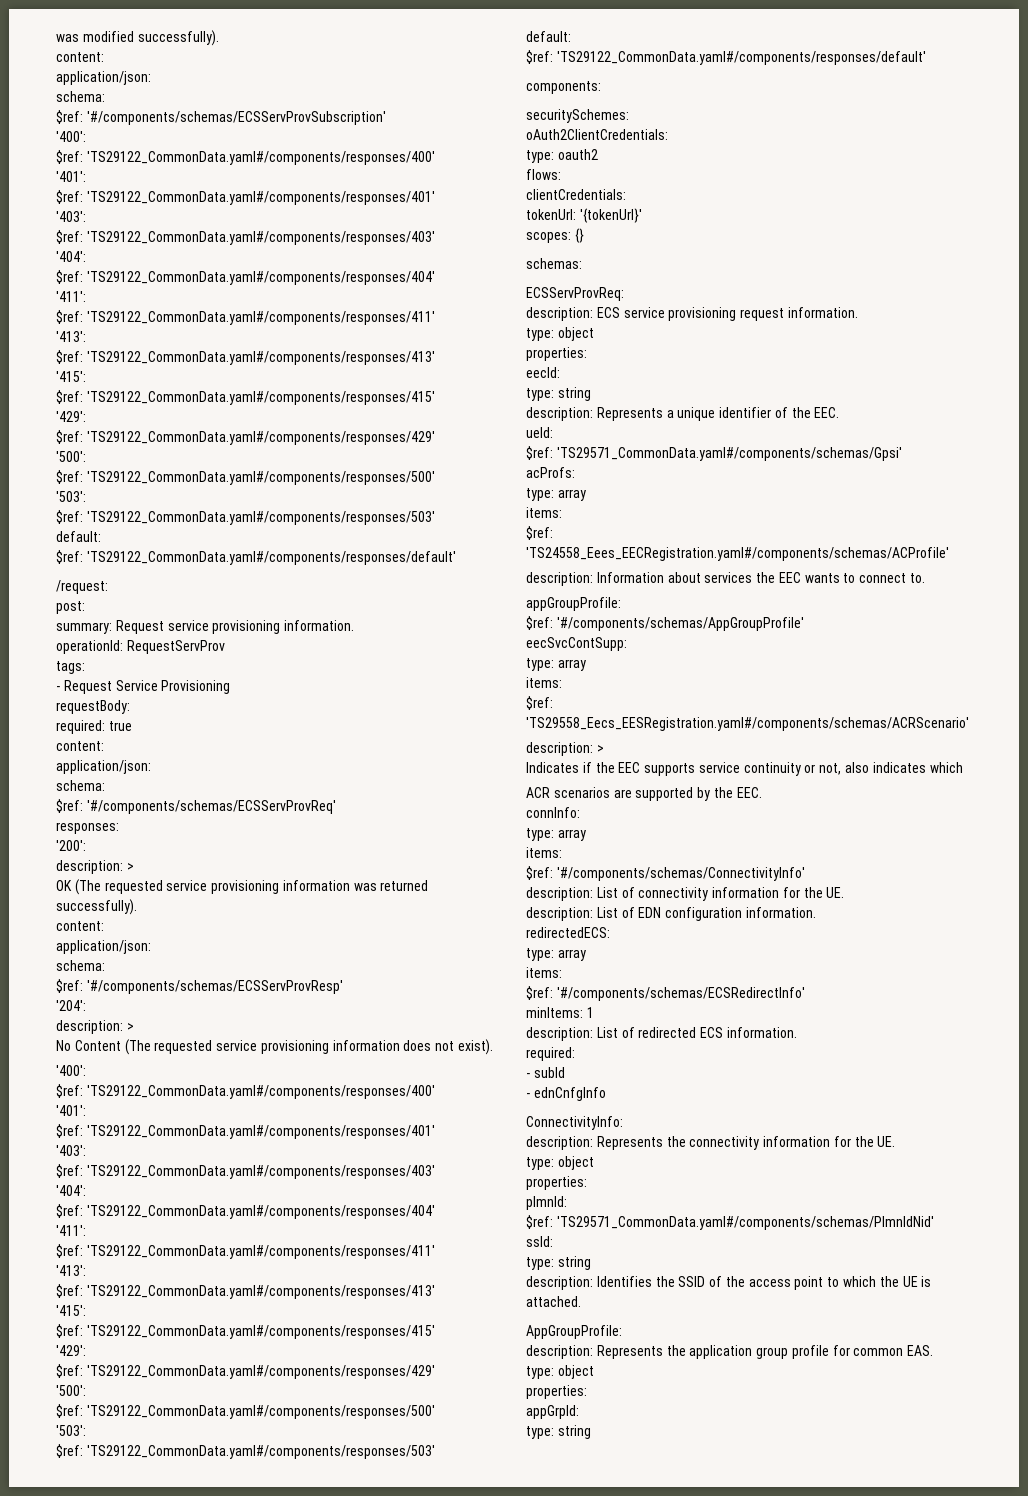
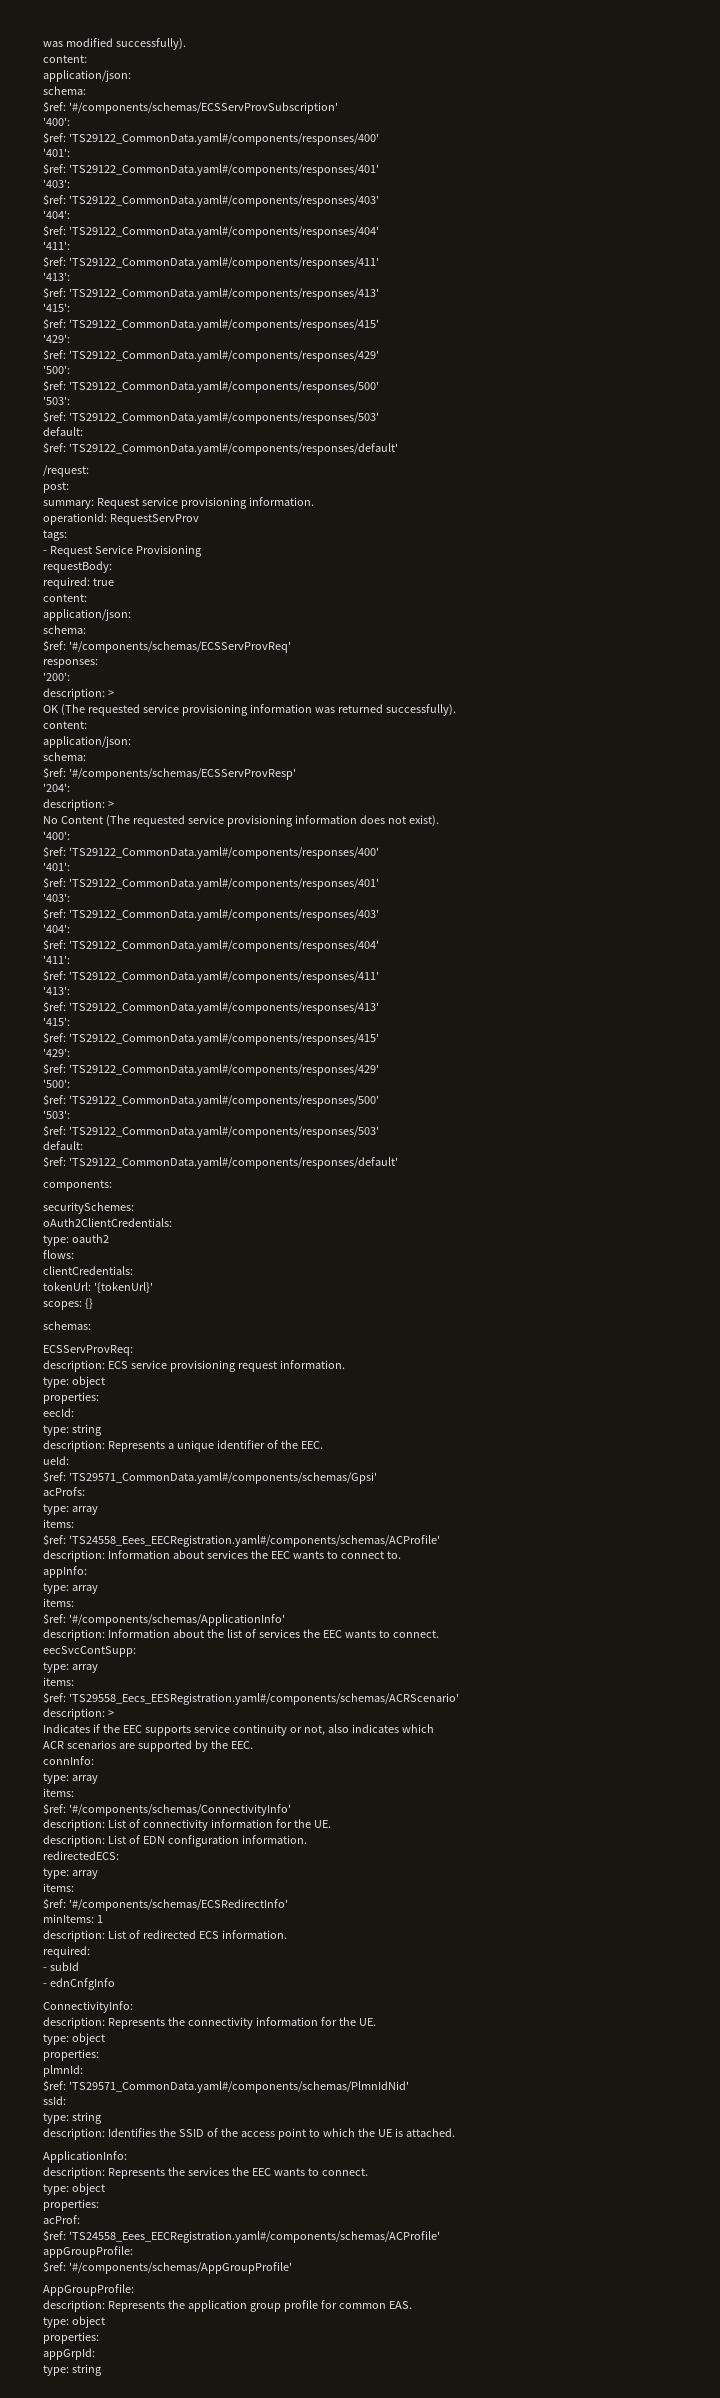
[526,597,621,611] [526,616,804,631] appGroupProfile: // $ref: '#/components/schemas/AppGroupProfile' -> [43,1566,87,1578] [43,1583,98,1594] [43,1598,74,1607] [43,1613,285,1626] [43,1629,439,1641] appInfo: // type: array // items: // $ref: '#/components/schemas/ApplicationInfo' // description: Information about the list of services the EEC wants to connect.
(581, 1301) none -> [43,2151,127,2163] [43,2167,368,2179] [43,2183,105,2195] [43,2199,99,2211] [43,2215,80,2224] [43,2230,440,2243] [43,2246,133,2258] [43,2261,292,2274] // ApplicationInfo: // description: Represents the services the EEC wants to connect. // type: object // properties: // acProf: // $ref: 'TS24558_Eees_EECRegistration.yaml#/components/schemas/ACProfile' // appGroupProfile: // $ref: '#/components/schemas/AppGroupProfile'

